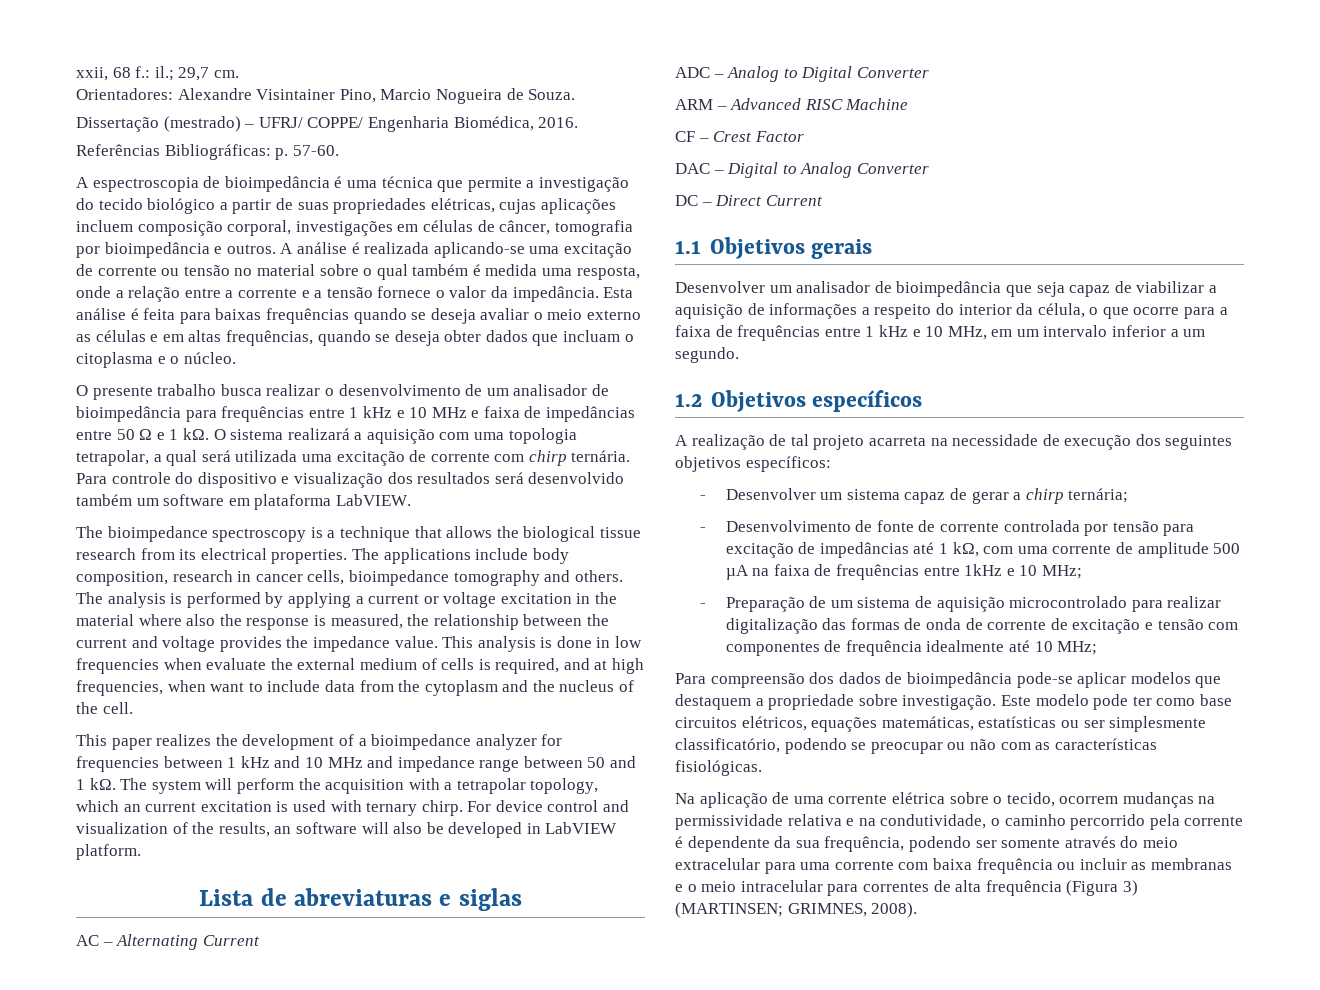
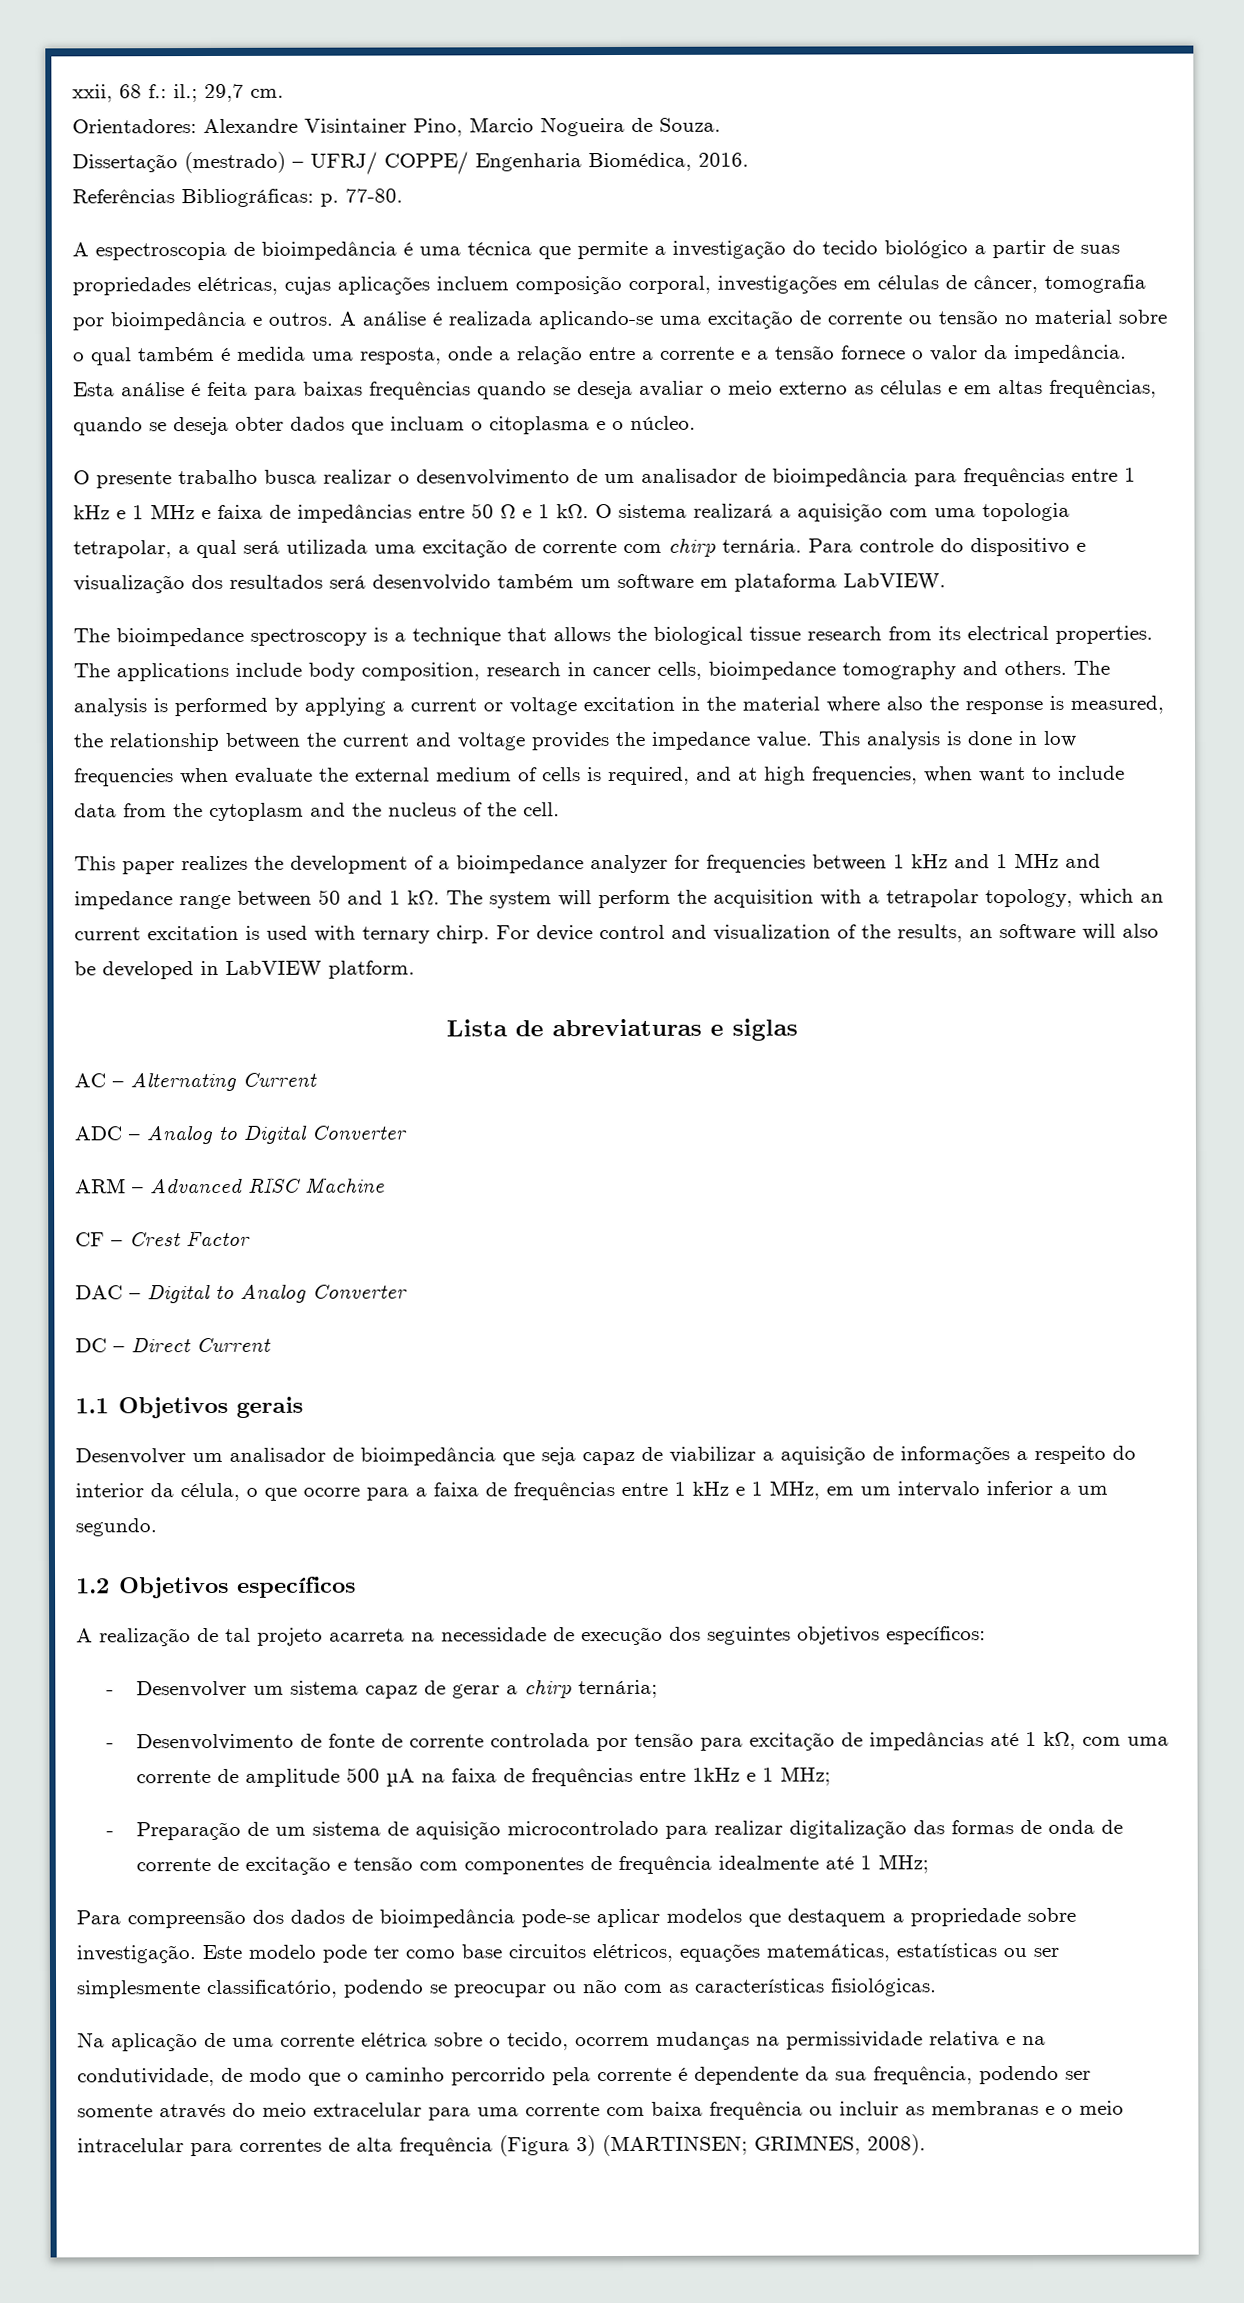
[292,145,339,156] 57-60. -> [345,188,403,203] 77-80.
[409,407,428,418] 10 -> [132,505,144,520] 1
[304,757,323,768] 10 -> [996,854,1008,869] 1
[925,326,944,337] 10 -> [751,1481,763,1496] 1
[1019,565,1038,576] 10 -> [761,1767,774,1782] 1
[1034,641,1053,652] 10 -> [859,1855,872,1870] 1
(987, 821) none -> [221,2067,341,2086] de modo que

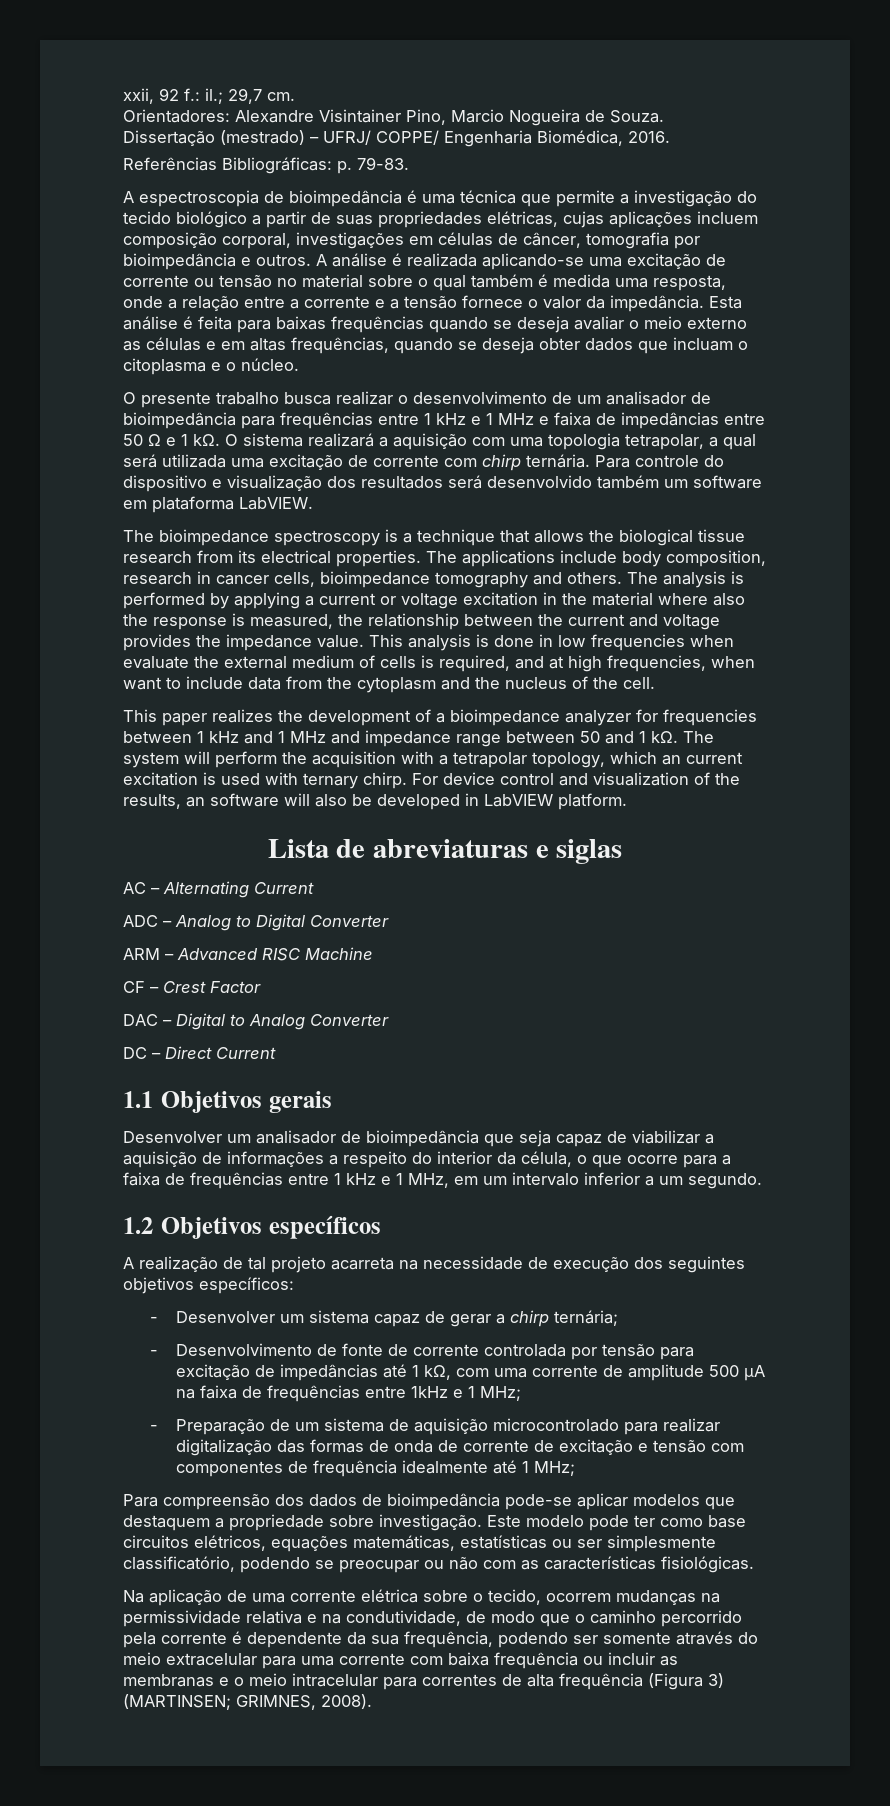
[119,84,142,99] 68 -> [159,88,179,101] 92
[345,188,403,203] 77-80. -> [357,157,409,170] 79-83.

